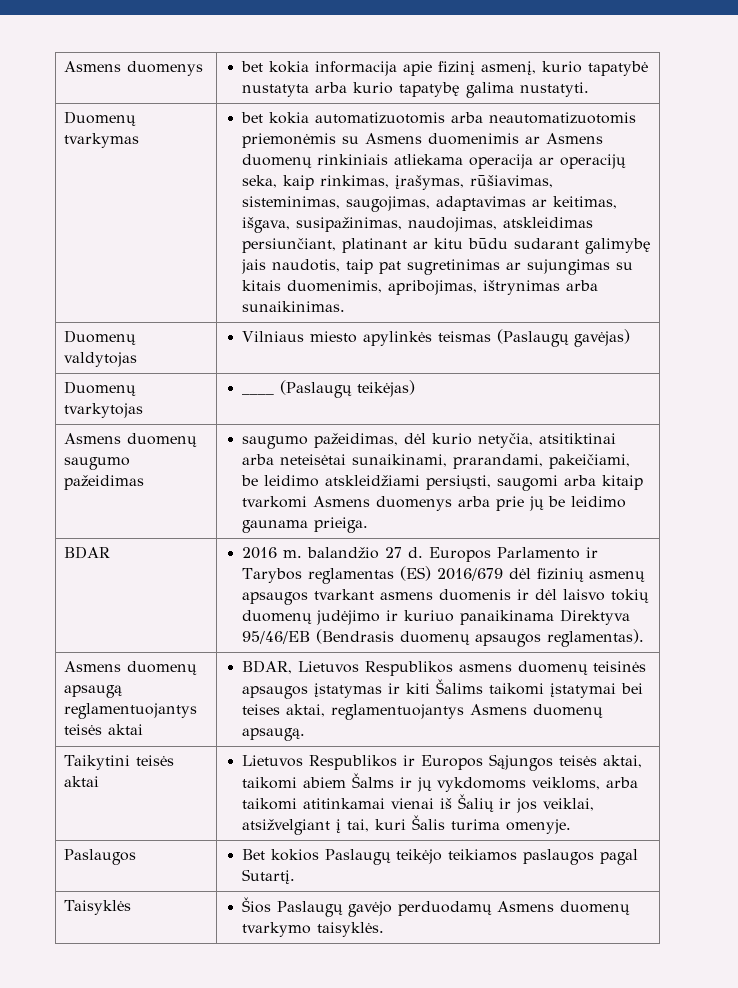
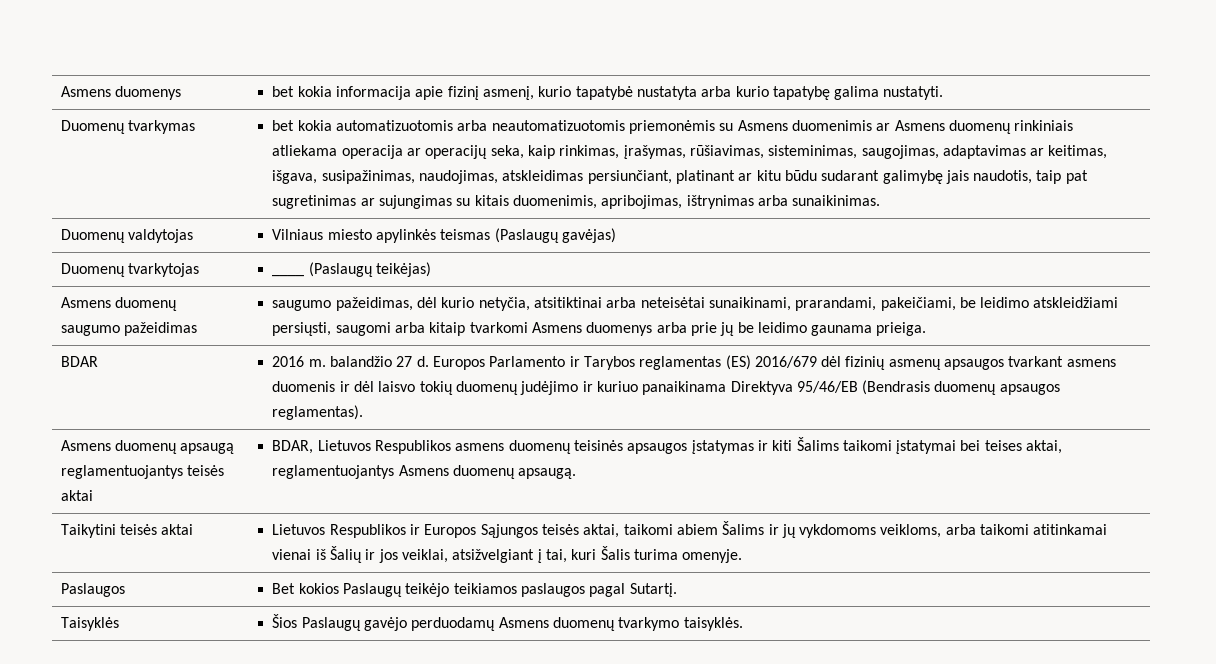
[352,773,395,788] Šalms -> [722,521,765,535] Šalims

